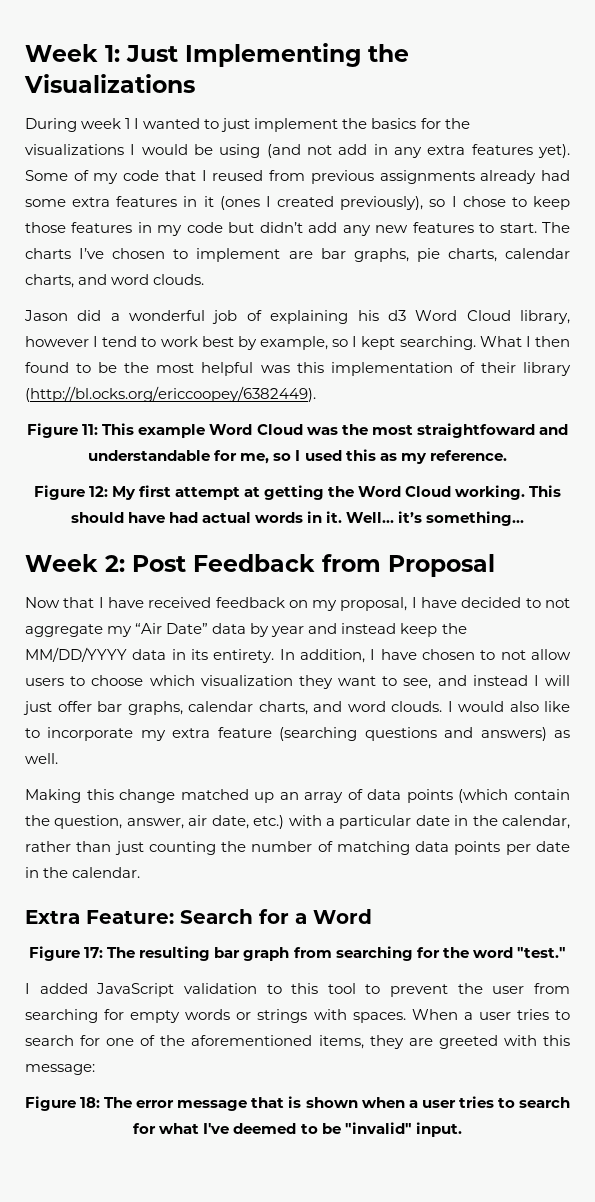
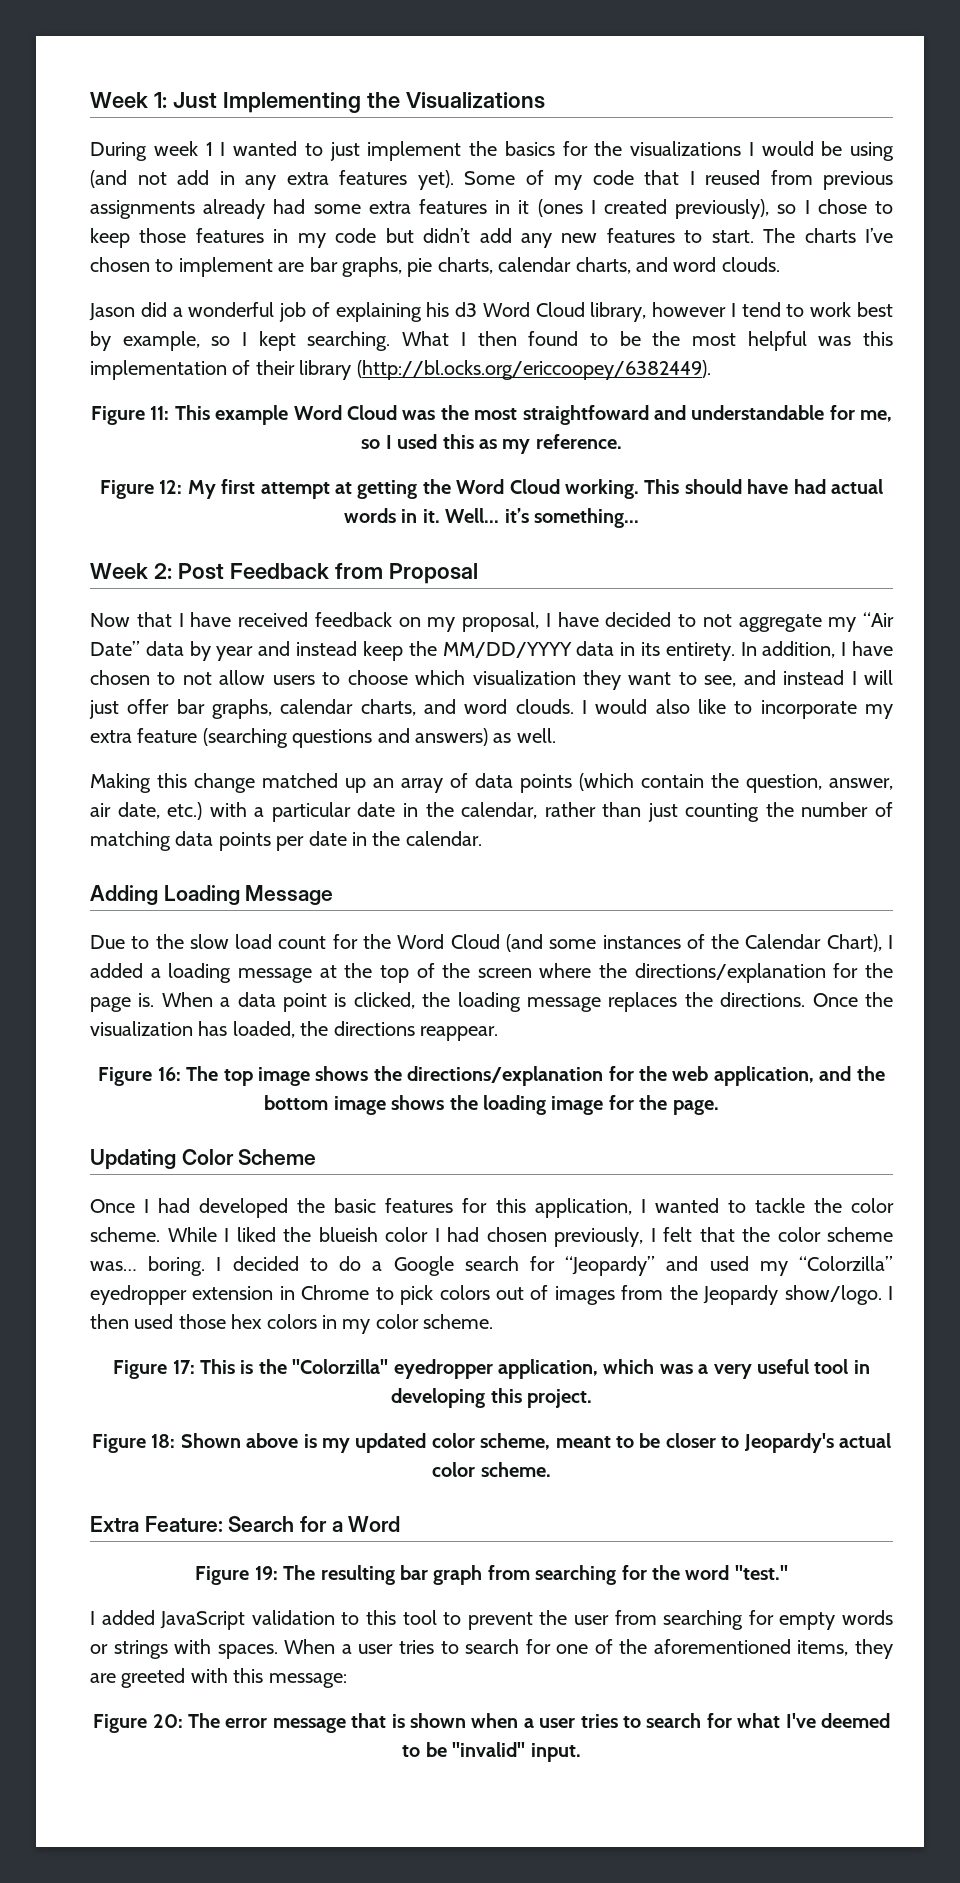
(141, 872) none -> [90,885,334,905] [90,934,893,952] [90,963,893,983] [90,992,893,1012] [90,1021,498,1041] [98,1066,885,1086] [264,1095,719,1115] [90,1149,317,1170] [90,1198,895,1218] [90,1227,893,1247] [90,1256,893,1276] [90,1285,894,1305] [90,1314,494,1334] [113,1359,870,1379] [391,1388,592,1408] [92,1433,891,1453] [432,1462,551,1477] // Adding Loading Message // Due to the slow load count for the Word Cloud (and some instances of the Calendar Chart), I added a loading message at the top of the screen where the directions/explanation for the page is. When a data point is clicked, the loading message replaces the directions. Once the visualization has loaded, the directions reappear. // Figure 16: The top image shows the directions/explanation for the web application, and the bottom image shows the loading image for the page. // Updating Color Scheme // Once I had developed the basic features for this application, I wanted to tackle the color scheme. While I liked the blueish color I had chosen previously, I felt that the color scheme was… boring. I decided to do a Google search for “Jeopardy” and used my “Colorzilla” eyedropper extension in Chrome to pick colors out of images from the Jeopardy show/logo. I then used those hex colors in my color scheme. // Figure 17: This is the "Colorzilla" eyedropper application, which was a very useful tool in developing this project. // Figure 18: Shown above is my updated color scheme, meant to be closer to Jeopardy's actual color scheme.
[84,947,104,958] 17: -> [254,1566,278,1580] 19:
[80,1097,101,1108] 18: -> [152,1714,183,1728] 20:

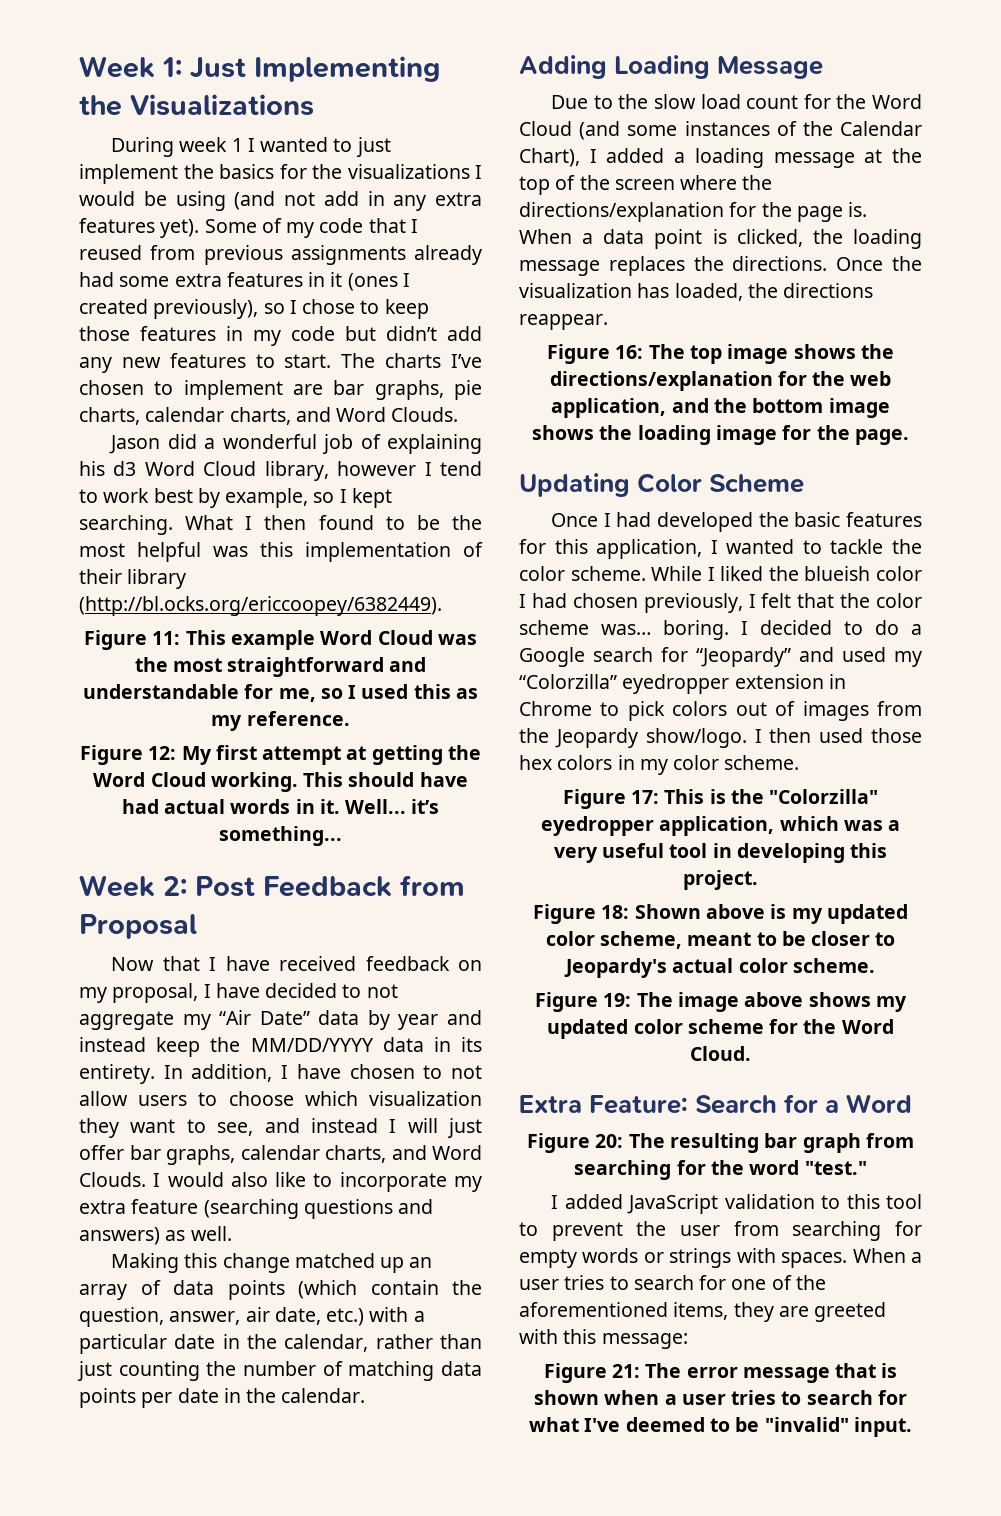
[673,257,780,272] word clouds. -> [336,407,459,422] Word Clouds.
[522,405,649,425] straightfoward -> [227,657,385,677] straightforward
[464,699,574,714] word clouds. -> [432,1145,482,1160] [79,1172,146,1187] Word Clouds.
(551, 1469) none -> [535,992,907,1012] [547,1019,894,1039] [690,1046,751,1061] // Figure 19: The image above shows my updated color scheme for the Word Cloud.
[254,1566,278,1580] 19: -> [595,1134,624,1148] 20:
[152,1714,183,1728] 20: -> [611,1364,640,1378] 21:

